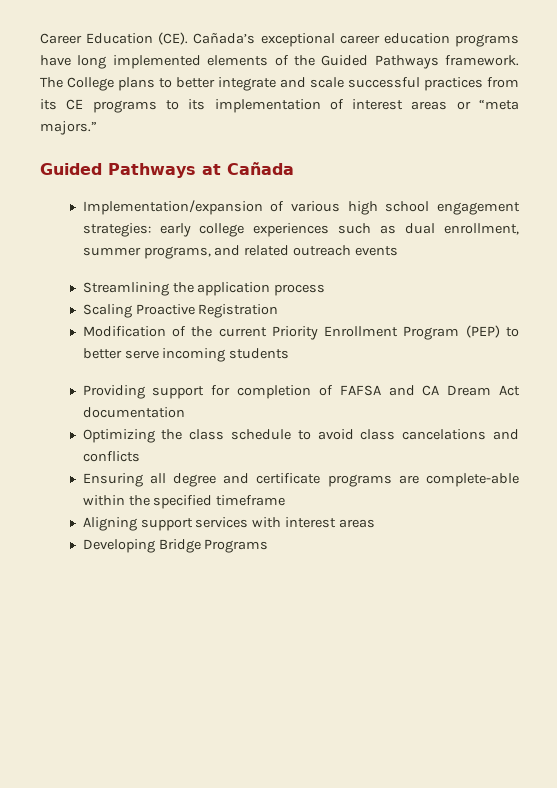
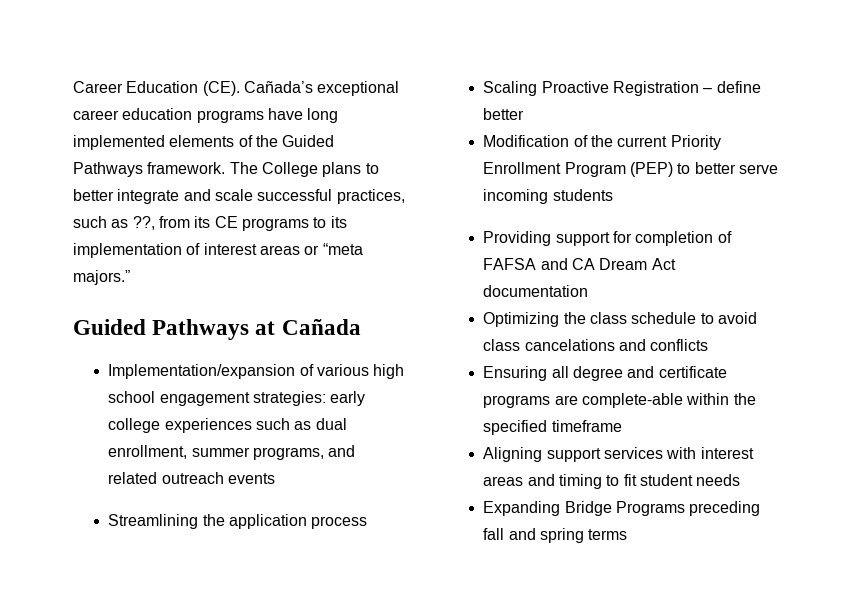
[424,77,483,91] practices -> [336,189,405,204] [73,216,155,230] practices, such as ??,
(279, 311) none -> [703,81,761,93] [483,108,525,120] – define better
[82,539,269,553] // Developing Bridge Programs -> [527,474,741,489] [483,501,761,516] [483,528,628,543] and timing to fit student needs // Expanding Bridge Programs preceding fall and spring terms

